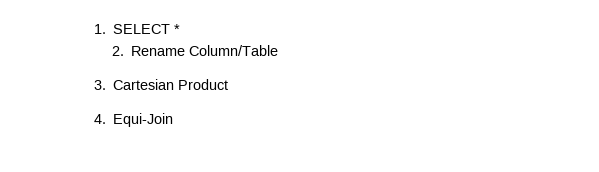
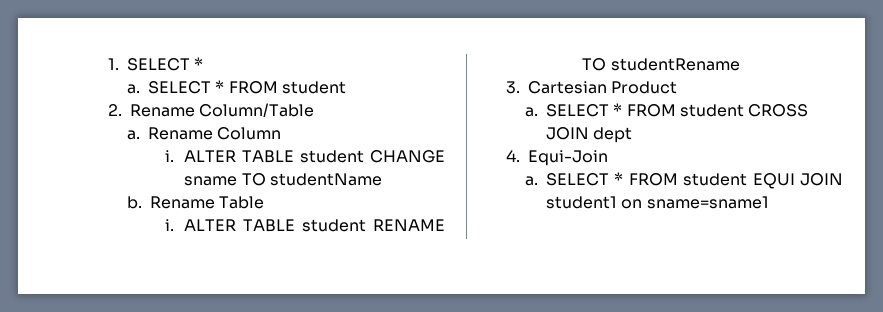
[112,45,279,56] [94,79,229,90] [94,113,174,127] 2. Rename Column/Table // 3. Cartesian Product // 4. Equi-Join -> [127,80,347,94] [108,103,315,117] [127,127,282,140] [165,150,446,163] [184,173,382,186] [127,196,265,209] [165,219,446,232] [582,58,740,71] [506,81,678,94] [525,103,809,117] [546,127,633,143] [506,150,609,166] [525,172,843,189] [546,196,769,209] a. SELECT * FROM student // 2. Rename Column/Table // a. Rename Column // i. ALTER TABLE student CHANGE sname TO studentName // b. Rename Table // i. ALTER TABLE student RENAME TO studentRename // 3. Cartesian Product // a. SELECT * FROM student CROSS JOIN dept // 4. Equi-Join // a. SELECT * FROM student EQUI JOIN student1 on sname=sname1

